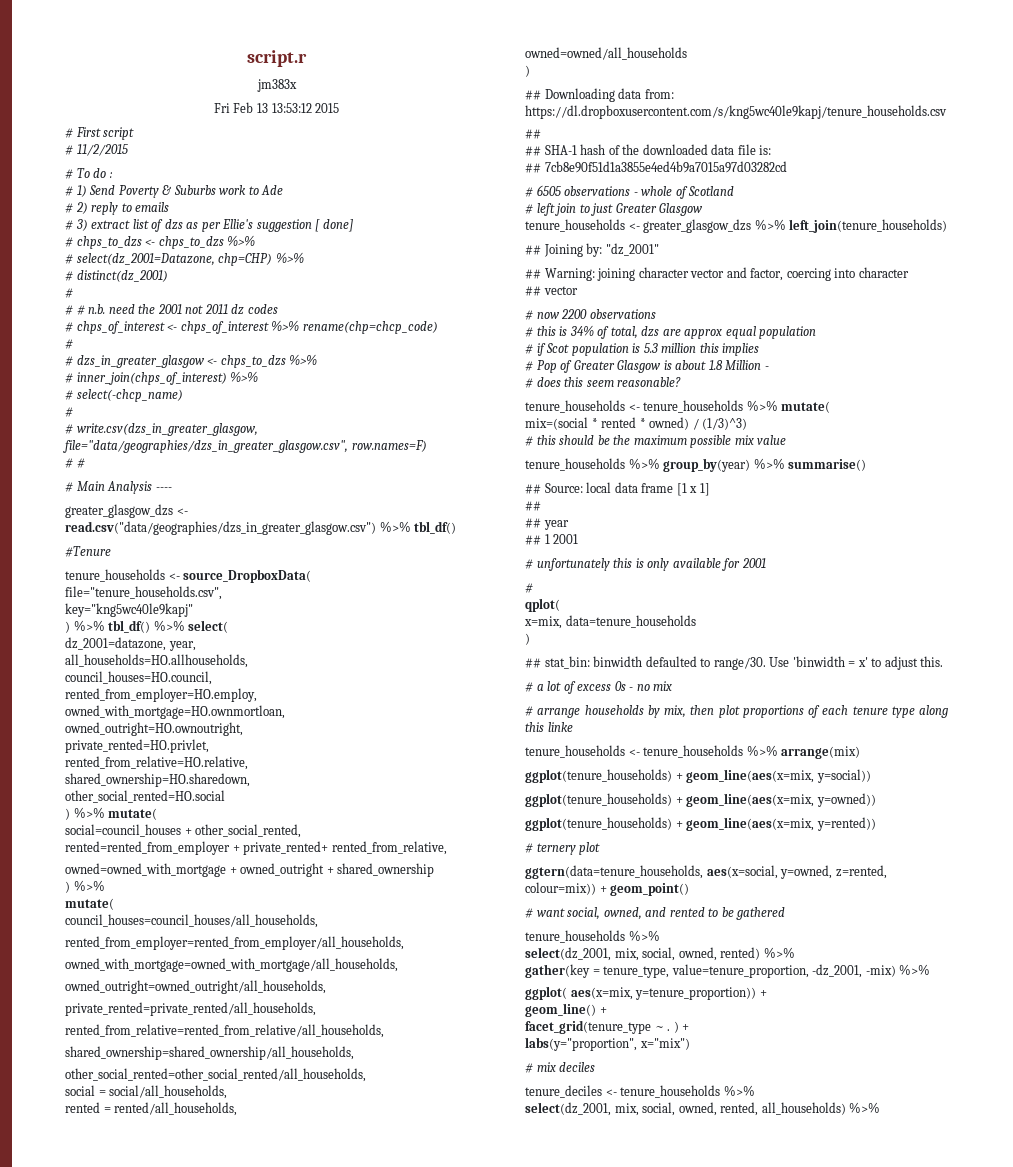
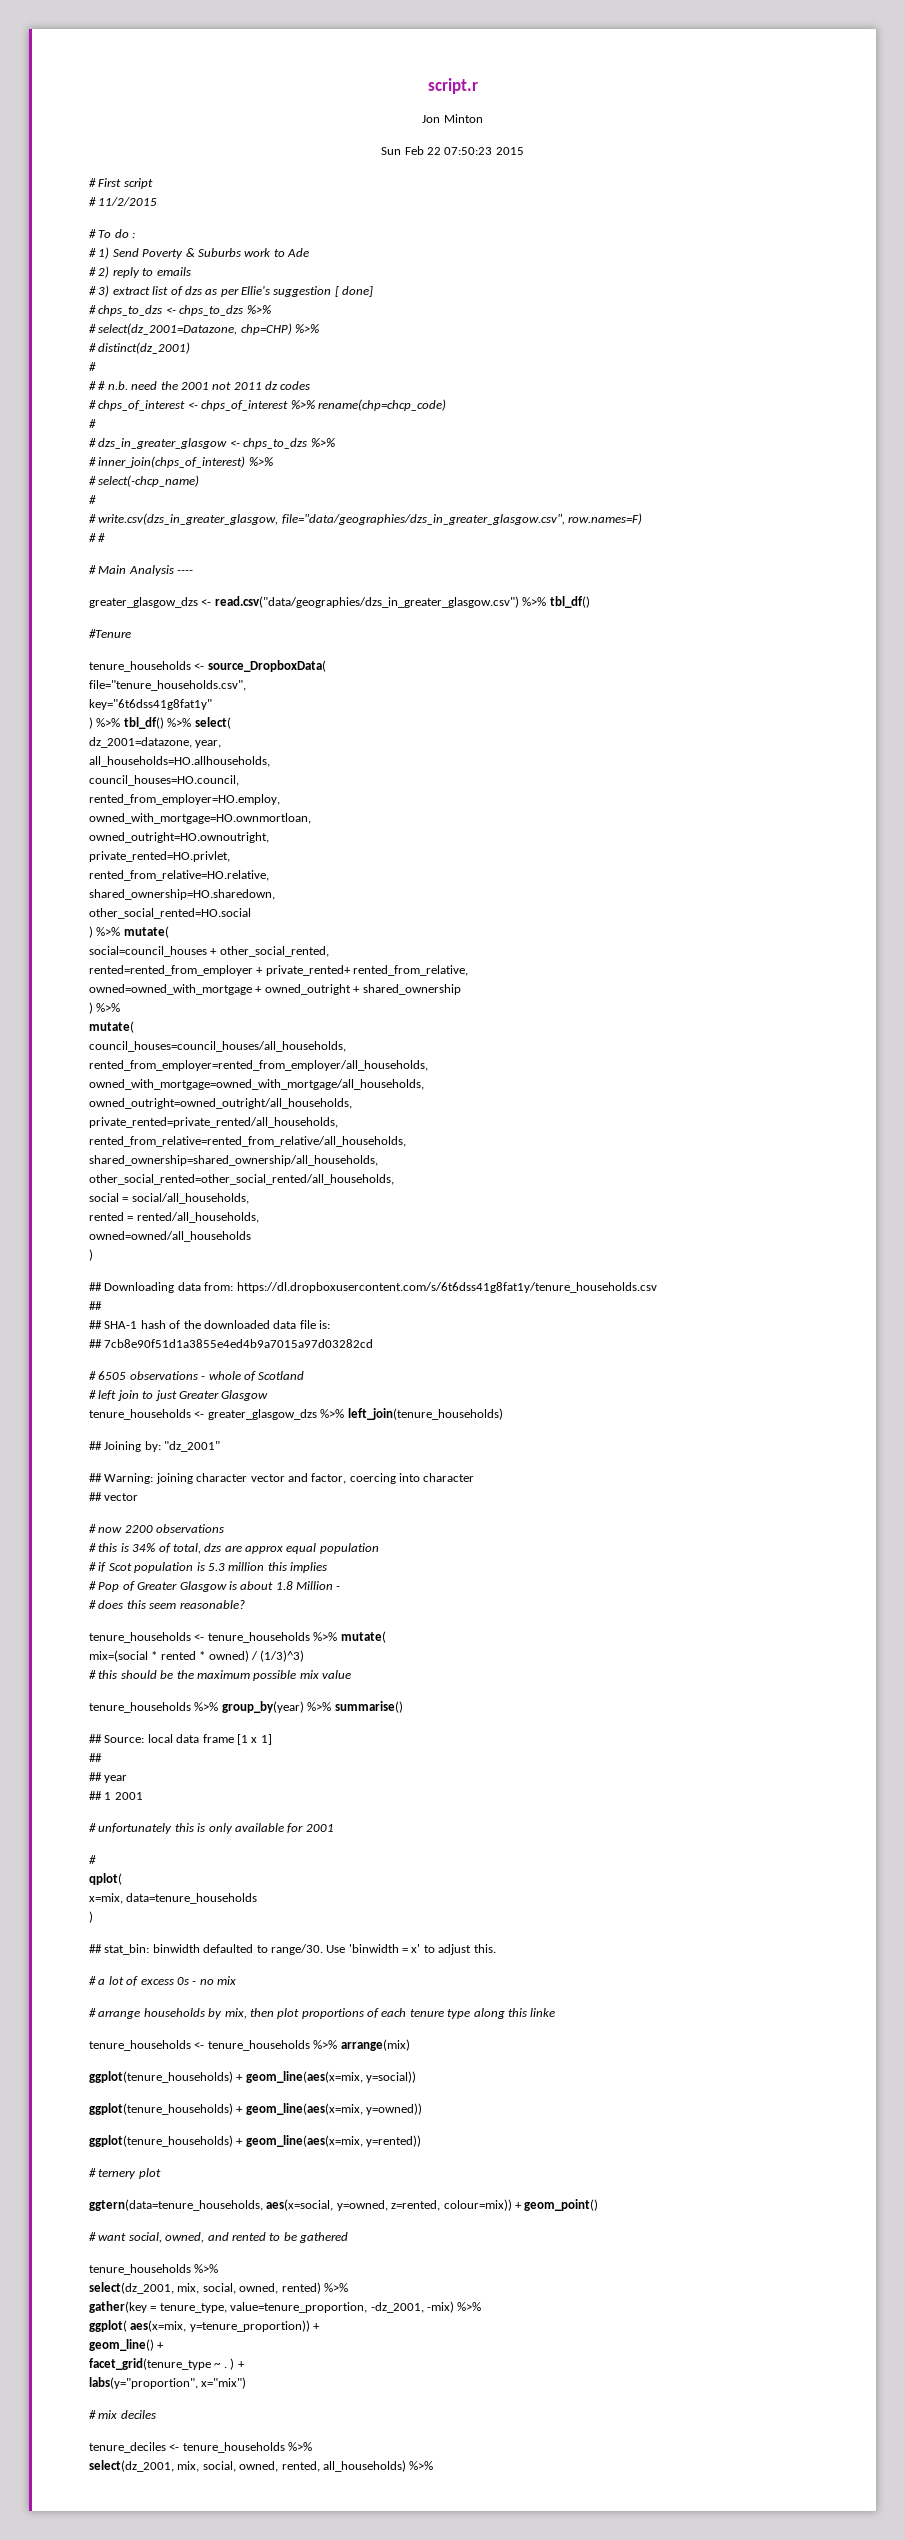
[256,79,297,92] [213,102,312,113] jm383x // Fri Feb 13 13:53:12 -> [422,114,483,123] [381,146,493,155] Jon Minton // Sun Feb 22 07:50:23
[65,603,193,617] key="kng5wc40le9kapj" -> [89,699,212,710] key="6t6dss41g8fat1y"
[525,105,947,119] https://dl.dropboxusercontent.com/s/kng5wc40le9kapj/tenure_households.csv -> [236,1282,657,1293] https://dl.dropboxusercontent.com/s/6t6dss41g8fat1y/tenure_households.csv

